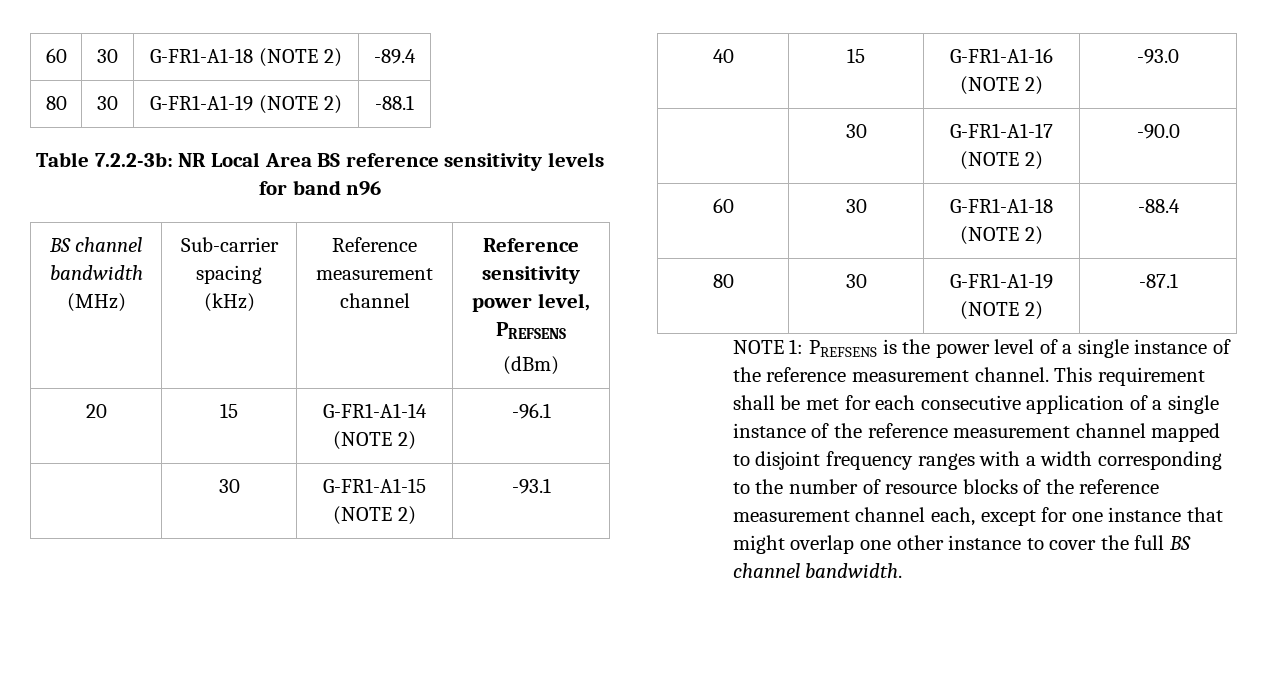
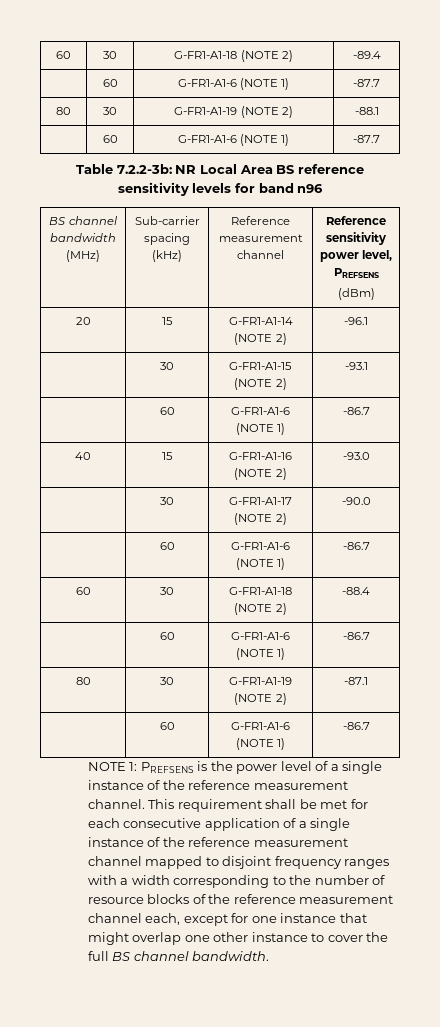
(416, 56) none -> [102,79,118,87] [177,78,290,90] [353,79,380,87] // | 60 | G-FR1-A1-6 (NOTE 1) | -87.7
(414, 102) none -> [102,135,118,143] [177,134,290,146] [353,135,380,143] // | 60 | G-FR1-A1-6 (NOTE 1) | -87.7
(551, 486) none -> [159,407,175,415] [231,407,290,415] [235,423,286,435] [342,407,370,415] // | 60 | G-FR1-A1-6 (NOTE 1) | -86.7
(1180, 131) none -> [159,542,175,550] [231,542,290,550] [235,558,286,570] [342,542,370,550] // | 60 | G-FR1-A1-6 (NOTE 1) | -86.7
(1180, 206) none -> [159,632,175,640] [231,632,290,640] [235,648,286,660] [342,632,370,640] // | 60 | G-FR1-A1-6 (NOTE 1) | -86.7
(1178, 280) none -> [159,722,175,730] [231,722,290,730] [235,738,286,750] [342,722,370,730] // | 60 | G-FR1-A1-6 (NOTE 1) | -86.7

